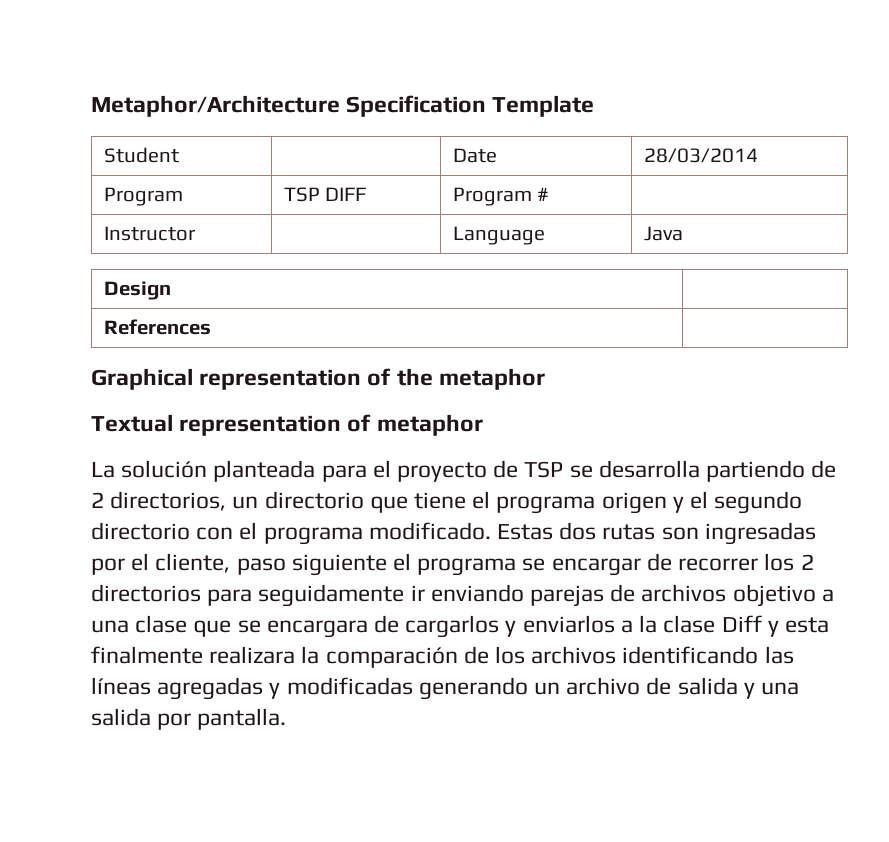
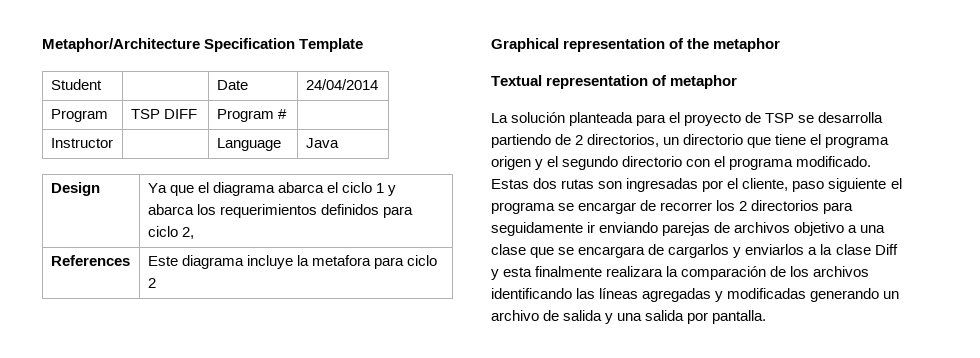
[643,148,758,163] 28/03/2014 -> [305,79,378,90] 24/04/2014
[103,319,211,335] // References | -> [147,182,397,196] [147,204,414,218] [147,226,194,239] [50,255,130,266] [147,255,438,269] [147,278,156,288] Ya que el diagrama abarca el ciclo 1 y abarca los requerimientos definidos para ciclo 2, // References | Este diagrama incluye la metafora para ciclo 2

